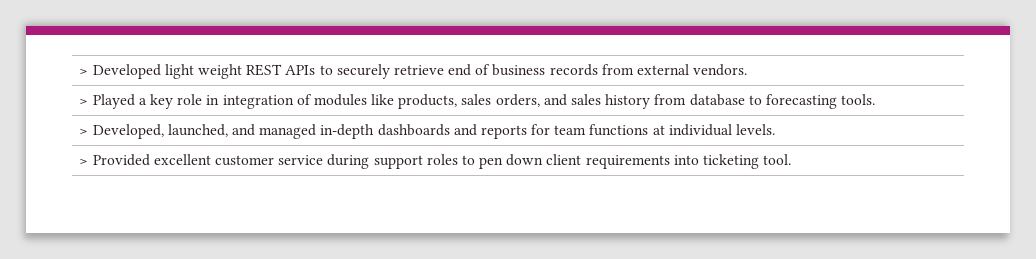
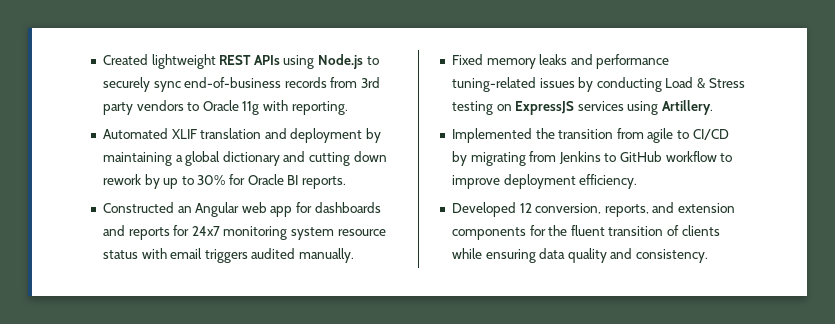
[79,64,748,79] [79,94,876,109] [79,124,776,139] [79,154,792,169] > Developed light weight REST APIs to securely retrieve end of business records from external vendors. // > Played a key role in integration of modules like products, sales orders, and sales history from database to forecasting tools. // > Developed, launched, and managed in-depth dashboards and reports for team functions at individual levels. // > Provided excellent customer service during support roles to pen down client requirements into ticketing tool. -> [102,54,379,69] [102,77,381,92] [102,100,348,115] [102,128,382,143] [102,151,387,166] [102,174,347,189] [102,202,381,217] [102,225,386,240] [102,248,355,263] [451,54,670,69] [451,77,745,92] [451,100,714,115] [451,128,729,143] [451,151,733,166] [451,174,638,189] [451,202,736,217] [451,225,720,240] [451,248,709,263] Created lightweight REST APIs using Node.js to securely sync end-of-business records from 3rd party vendors to Oracle 11g with reporting. // Automated XLIF translation and deployment by maintaining a global dictionary and cutting down rework by up to 30% for Oracle BI reports. // Constructed an Angular web app for dashboards and reports for 24x7 monitoring system resource status with email triggers audited manually. // Fixed memory leaks and performance tuning-related issues by conducting Load & Stress testing on ExpressJS services using Artillery. // Implemented the transition from agile to CI/CD by migrating from Jenkins to GitHub workflow to improve deployment efficiency. // Developed 12 conversion, reports, and extension components for the fluent transition of clients while ensuring data quality and consistency.

